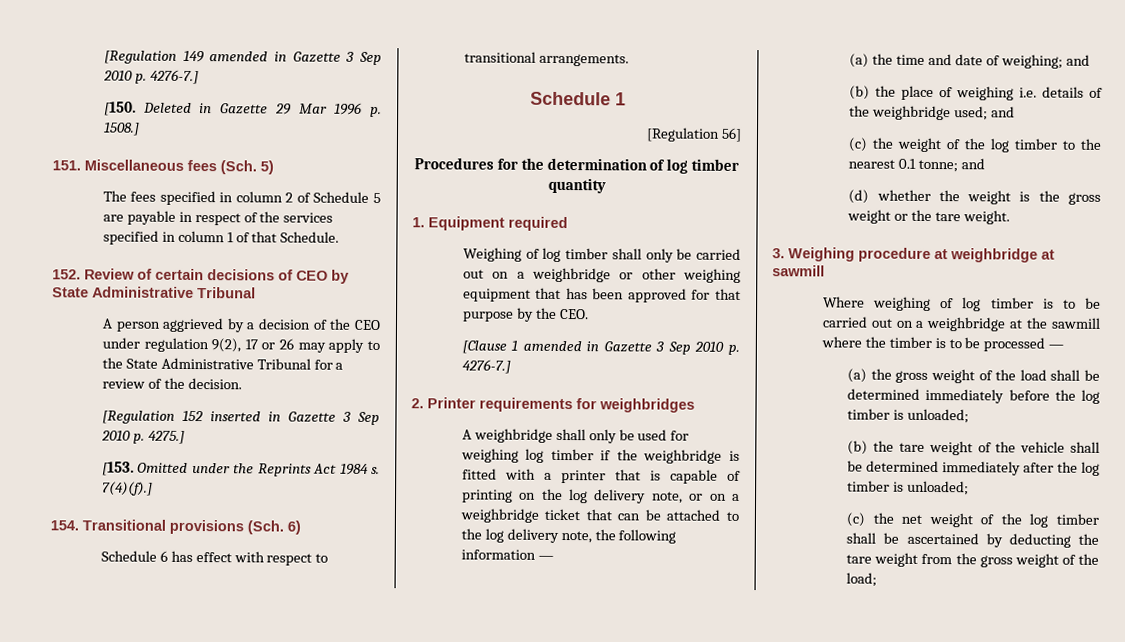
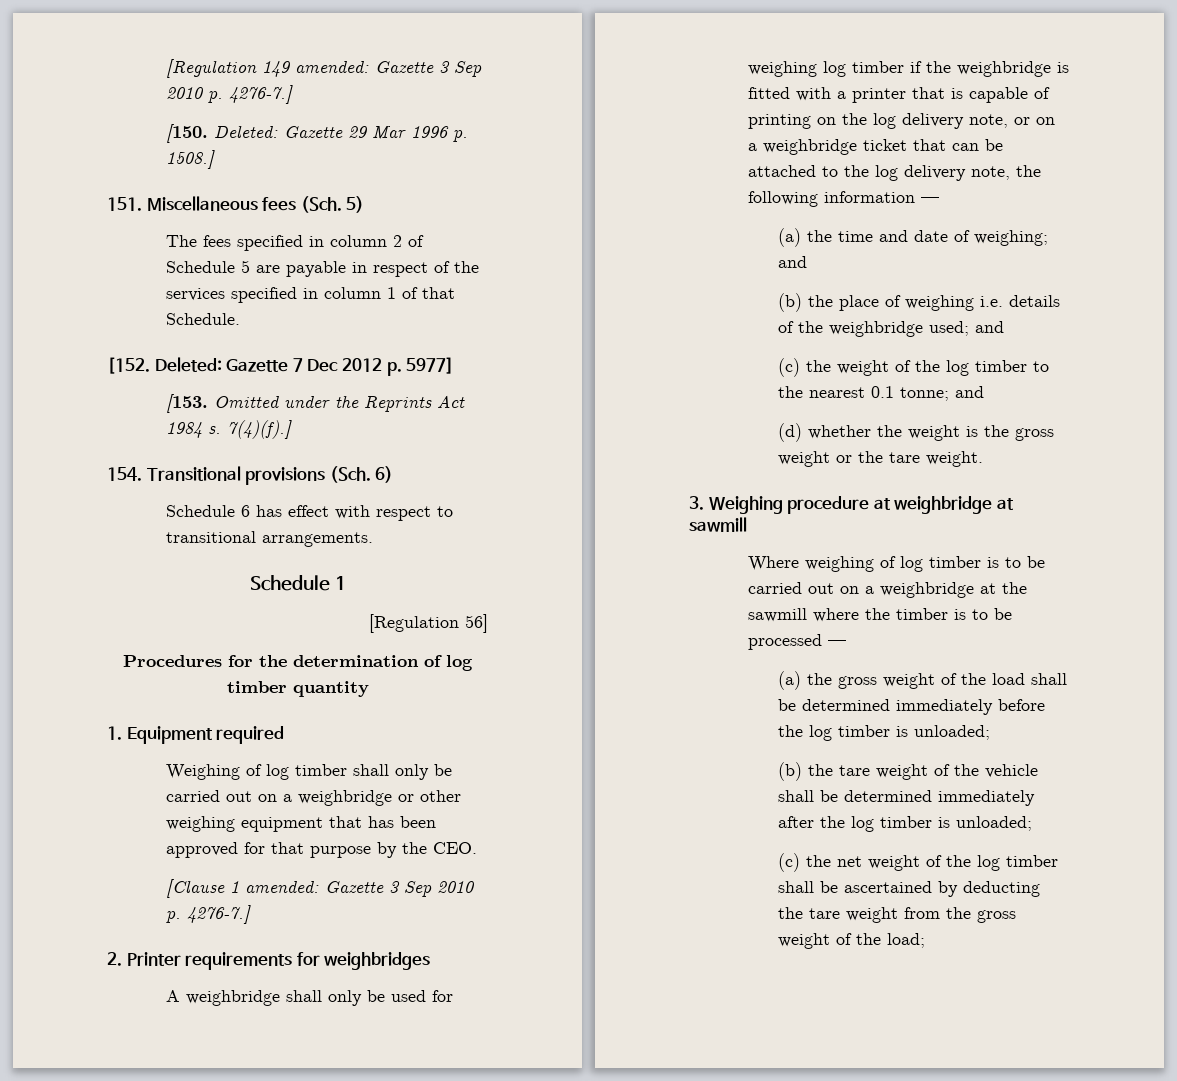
[209,51,287,62] amended in -> [295,60,370,73] amended:
[142,102,213,114] Deleted in -> [214,125,279,138] Deleted:
[52,268,349,284] [52,286,256,299] [101,317,382,333] [101,337,380,353] [101,357,344,370] [101,377,242,390] [101,410,380,426] [100,430,185,444] 152. Review of certain decisions of CEO by State Administrative Tribunal // A person aggrieved by a decision of the CEO under regulation 9(2), 17 or 26 may apply to the State Administrative Tribunal for a review of the decision. // [Regulation 152 inserted in Gazette 3 Sep 2010 p. 4275.] -> [107,357,455,376] [152. Deleted: Gazette 7 Dec 2012 p. 5977]
[522,340,600,352] amended in -> [245,880,320,893] amended:

